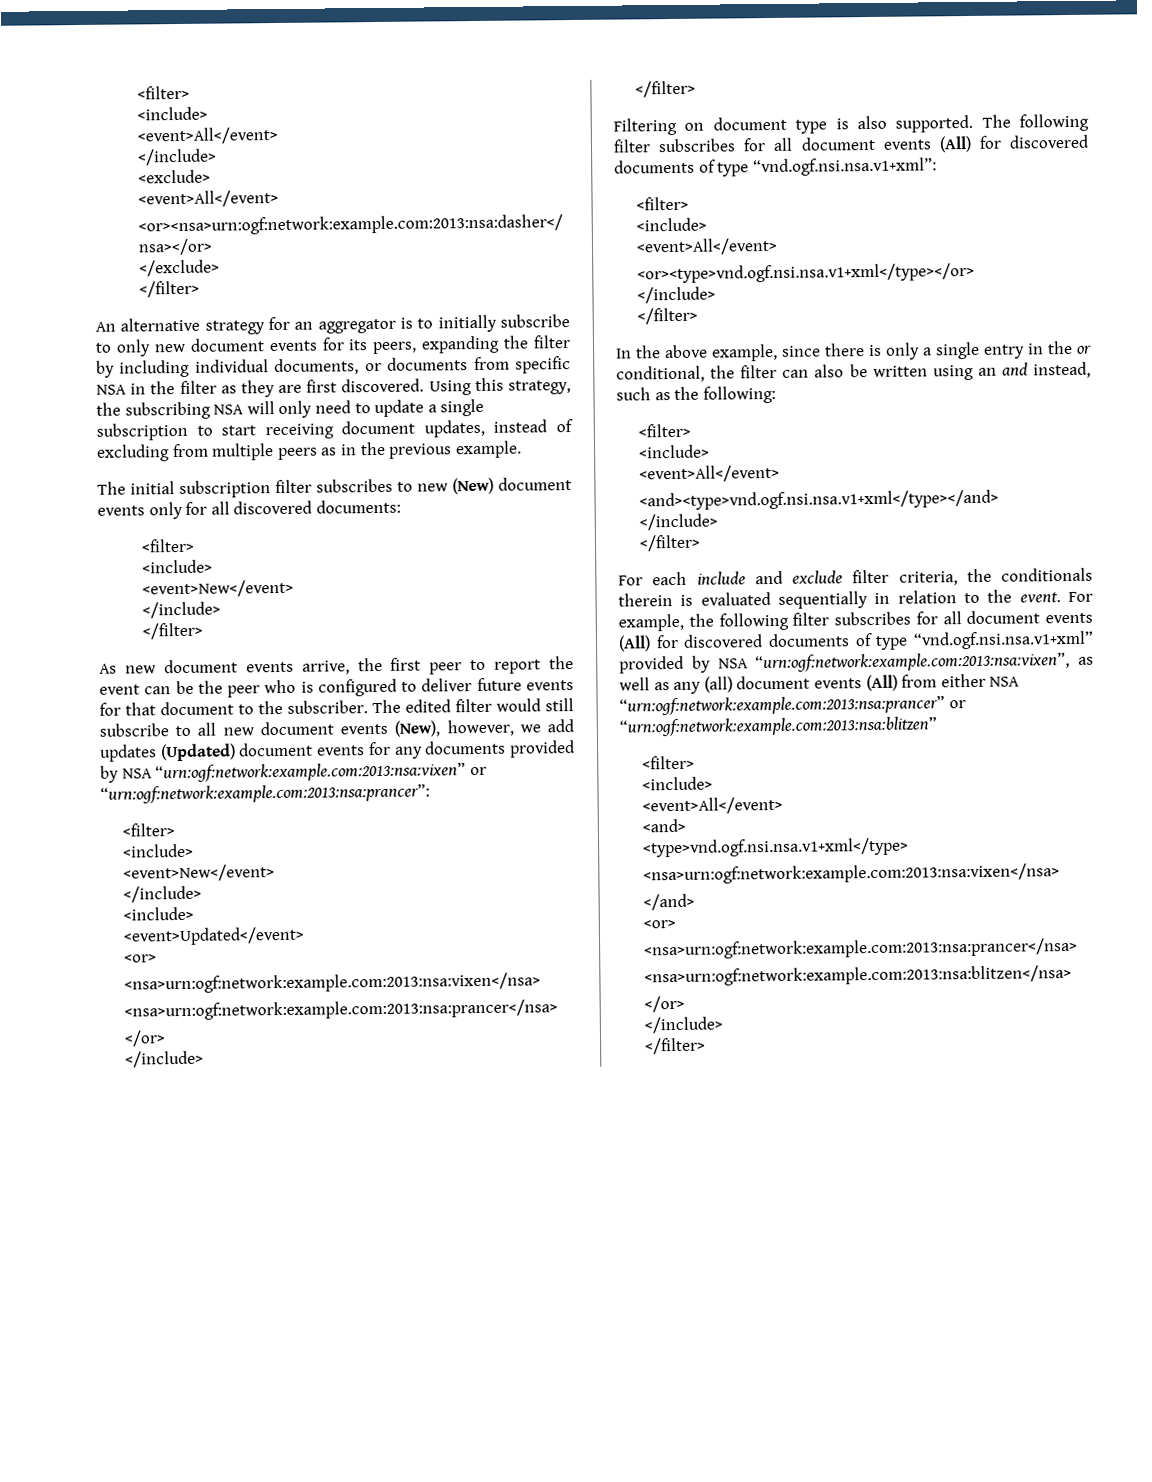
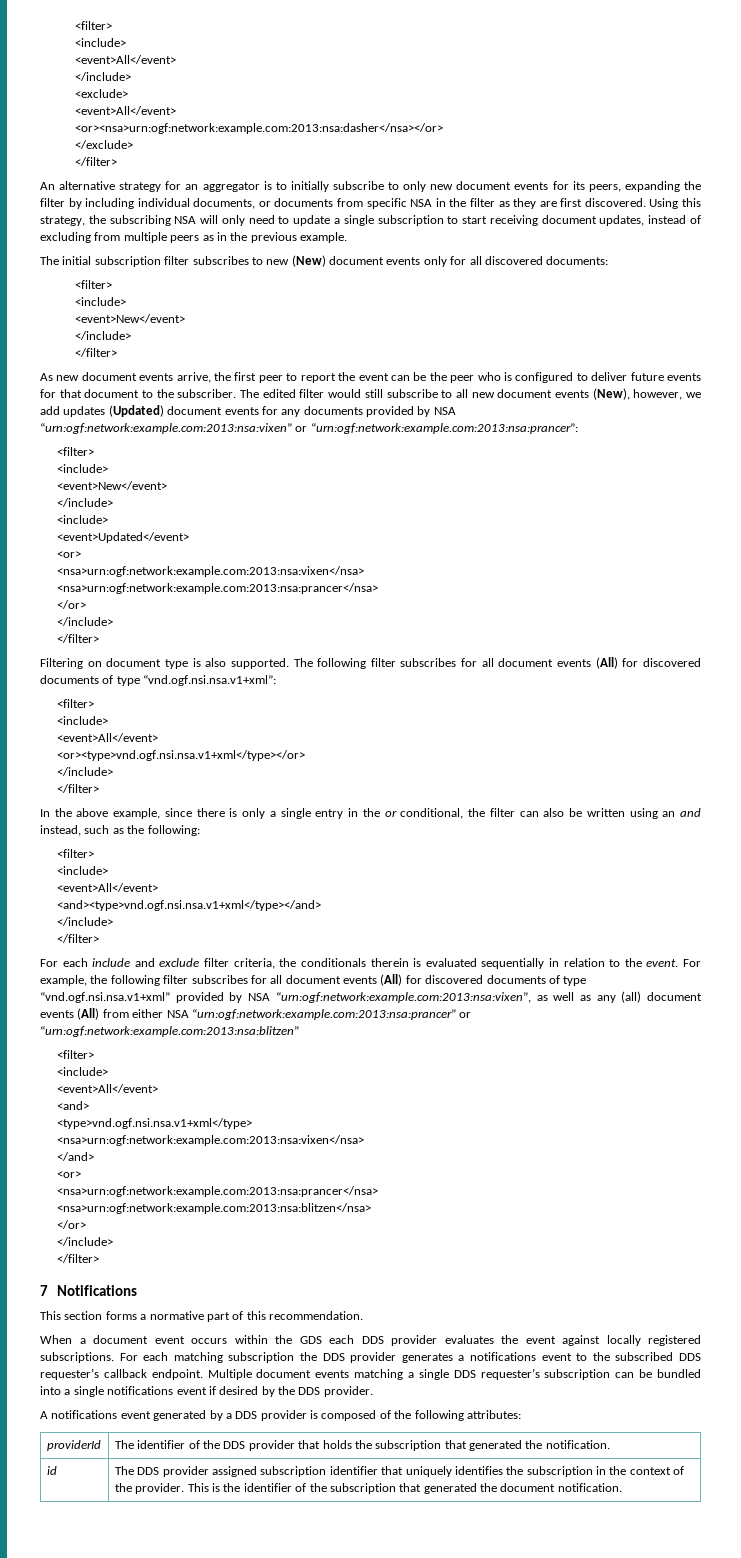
(707, 1046) none -> [40,1285,138,1296] [40,1311,363,1322] [40,1335,701,1346] [40,1352,702,1363] [40,1368,701,1380] [40,1386,373,1397] [40,1410,521,1421] [46,1440,101,1451] [114,1440,610,1451] [46,1466,57,1475] [114,1466,685,1477] [114,1483,622,1494] // 7 Notifications // This section forms a normative part of this recommendation. // When a document event occurs within the GDS each DDS provider evaluates the event against locally registered subscriptions. For each matching subscription the DDS provider generates a notifications event to the subscribed DDS requester’s callback endpoint. Multiple document events matching a single DDS requester’s subscription can be bundled into a single notifications event if desired by the DDS provider. // A notifications event generated by a DDS provider is composed of the following attributes: // providerId | The identifier of the DDS provider that holds the subscription that generated the notification. // id | The DDS provider assigned subscription identifier that uniquely identifies the subscription in the context of the provider. This is the identifier of the subscription that generated the document notification.

